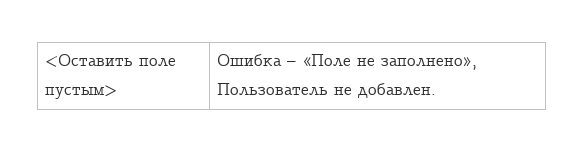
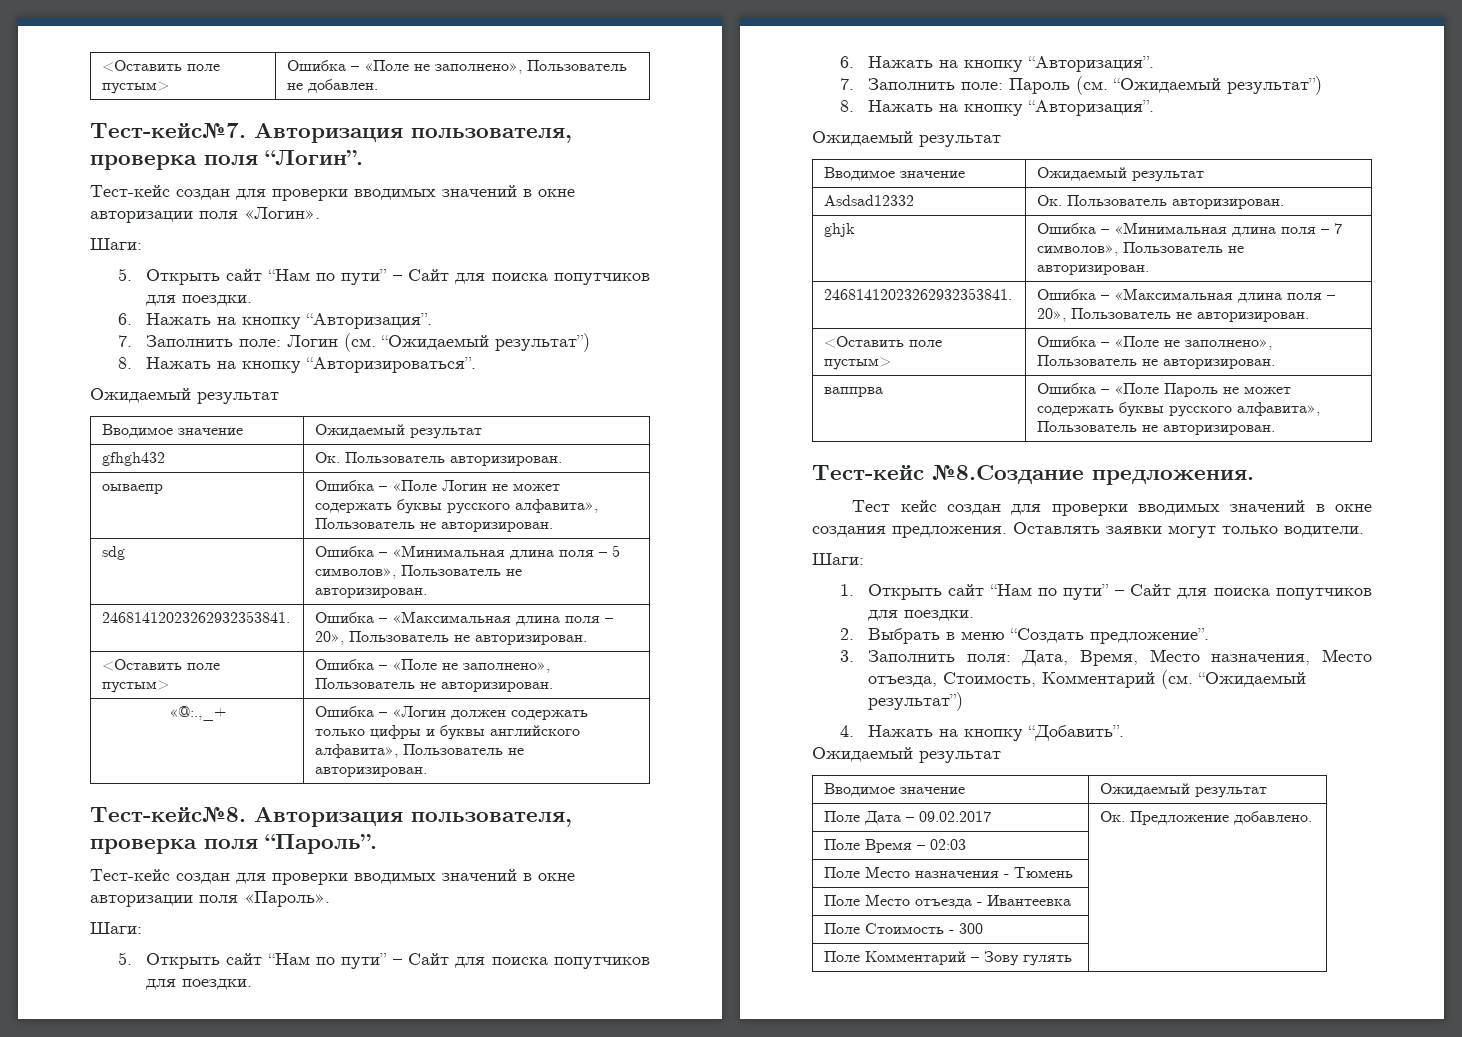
(437, 90) none -> [90,123,572,143] [90,150,363,170] [90,185,575,201] [90,207,320,223] [90,238,142,250] [117,268,651,285] [145,295,252,306] [117,313,432,329] [117,333,590,352] [117,357,476,373] [90,388,279,404] [102,424,244,438] [315,424,483,439] [102,452,166,466] [315,452,563,466] [102,484,164,494] [315,480,561,491] [315,499,599,514] [315,518,554,532] [102,546,126,560] [315,545,621,560] [315,565,523,579] [315,588,428,598] [102,611,291,623] [315,611,614,626] [315,631,588,645] [102,659,221,671] [102,680,170,693] [315,659,551,673] [315,678,554,692] [168,706,226,721] [315,706,589,720] [315,725,581,740] [315,744,525,758] [315,767,428,777] [90,807,572,827] [90,834,377,854] [90,869,575,885] [90,891,330,907] [90,922,142,934] [117,952,651,969] [145,979,252,990] [839,56,1154,72] [839,76,1322,95] [839,100,1154,116] [812,131,1001,147] [824,167,966,181] [1037,167,1205,182] [824,195,915,206] [1037,195,1285,209] [824,223,856,237] [1037,222,1343,237] [1037,242,1245,256] [1037,265,1150,275] [824,288,1013,300] [1037,288,1336,303] [1037,308,1310,322] [824,336,943,348] [824,357,892,370] [1037,336,1273,350] [1037,355,1276,369] [824,387,884,397] [1037,383,1292,397] [1037,402,1321,417] [1037,421,1276,435] [812,465,1254,485] [852,500,1372,516] [812,522,1364,538] [812,553,864,565] [839,584,1372,600] [867,610,974,621] [839,628,1209,644] [839,649,1372,666] [867,670,1306,689] [867,692,963,711] [839,725,1124,741] [812,747,1001,763] [824,783,966,797] [1100,783,1268,798] [824,811,992,825] [1100,811,1313,825] [824,839,967,853] [824,866,1074,878] [824,894,1072,909] [824,923,984,934] [824,951,1073,966] // Тест-кейс№7. Авторизация пользователя, проверка поля “Логин”. // Тест-кейс создан для проверки вводимых значений в окне авторизации поля «Логин». // Шаги: // 5. Открыть сайт “Нам по пути” – Сайт для поиска попутчиков для поездки. // 6. Нажать на кнопку “Авторизация”. // 7. Заполнить поле: Логин (см. “Ожидаемый результат”) // 8. Нажать на кнопку “Авторизироваться”. // Ожидаемый результат // Вводимое значение | Ожидаемый результат // gfhgh432 | Ок. Пользователь авторизирован. // оываепр | Ошибка – «Поле Логин не может содержать буквы русского алфавита», Пользователь не авторизирован. // sdg | Ошибка – «Минимальная длина поля – 5 символов», Пользователь не авторизирован. // 24681412023262932353841. | Ошибка – «Максимальная длина поля – 20», Пользователь не авторизирован. // <Оставить поле пустым> | Ошибка – «Поле не заполнено», Пользователь не авторизирован. // «@:.,_+ | Ошибка – «Логин должен содержать только цифры и буквы английского алфавита», Пользователь не авторизирован. // Тест-кейс№8. Авторизация пользователя, проверка поля “Пароль”. // Тест-кейс создан для проверки вводимых значений в окне авторизации поля «Пароль». // Шаги: // 5. Открыть сайт “Нам по пути” – Сайт для поиска попутчиков для поездки. // 6. Нажать на кнопку “Авторизация”. // 7. Заполнить поле: Пароль (см. “Ожидаемый результат”) // 8. Нажать на кнопку “Авторизация”. // Ожидаемый результат // Вводимое значение | Ожидаемый результат // Asdsad12332 | Ок. Пользователь авторизирован. // ghjk | Ошибка – «Минимальная длина поля – 7 символов», Пользователь не авторизирован. // 24681412023262932353841. | Ошибка – «Максимальная длина поля – 20», Пользователь не авторизирован. // <Оставить поле пустым> | Ошибка – «Поле не заполнено», Пользователь не авторизирован. // ваппрва | Ошибка – «Поле Пароль не может содержать буквы русского алфавита», Пользователь не авторизирован. // Тест-кейс №8.Создание предложения. // Тест кейс создан для проверки вводимых значений в окне создания предложения. Оставлять заявки могут только водители. // Шаги: // 1. Открыть сайт “Нам по пути” – Сайт для поиска попутчиков для поездки. // 2. Выбрать в меню “Создать предложение”. // 3. Заполнить поля: Дата, Время, Место назначения, Место отъезда, Стоимость, Комментарий (см. “Ожидаемый результат”) // 4. Нажать на кнопку “Добавить”. // Ожидаемый результат // Вводимое значение | Ожидаемый результат // Поле Дата – 09.02.2017 | Ок. Предложение добавлено. // Поле Время – 02:03 | // Поле Место назначения - Тюмень | // Поле Место отъезда - Ивантеевка | // Поле Стоимость - 300 | // Поле Комментарий – Зову гулять |

